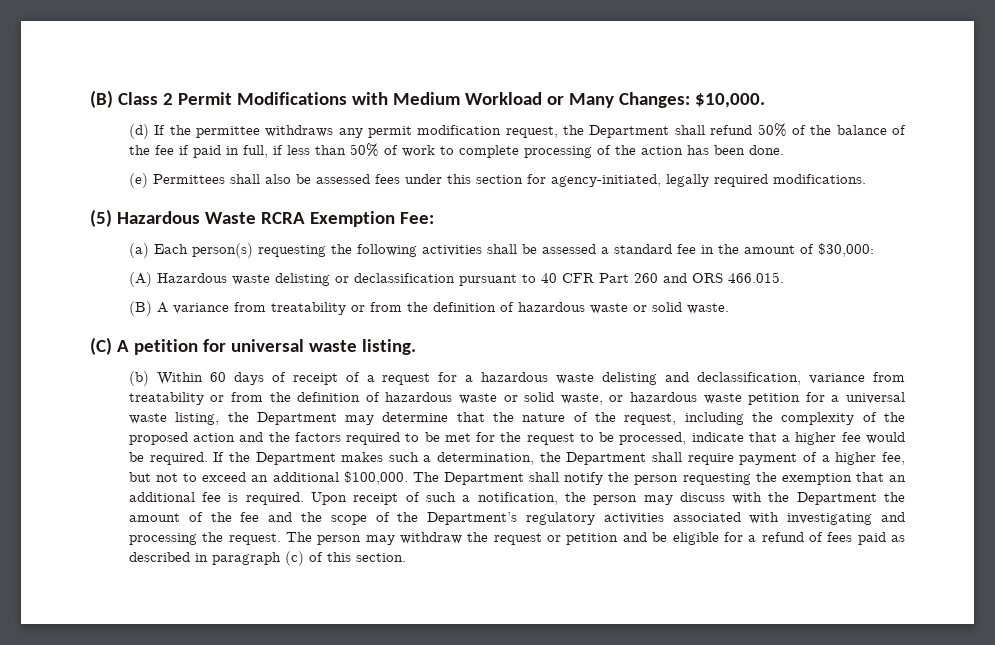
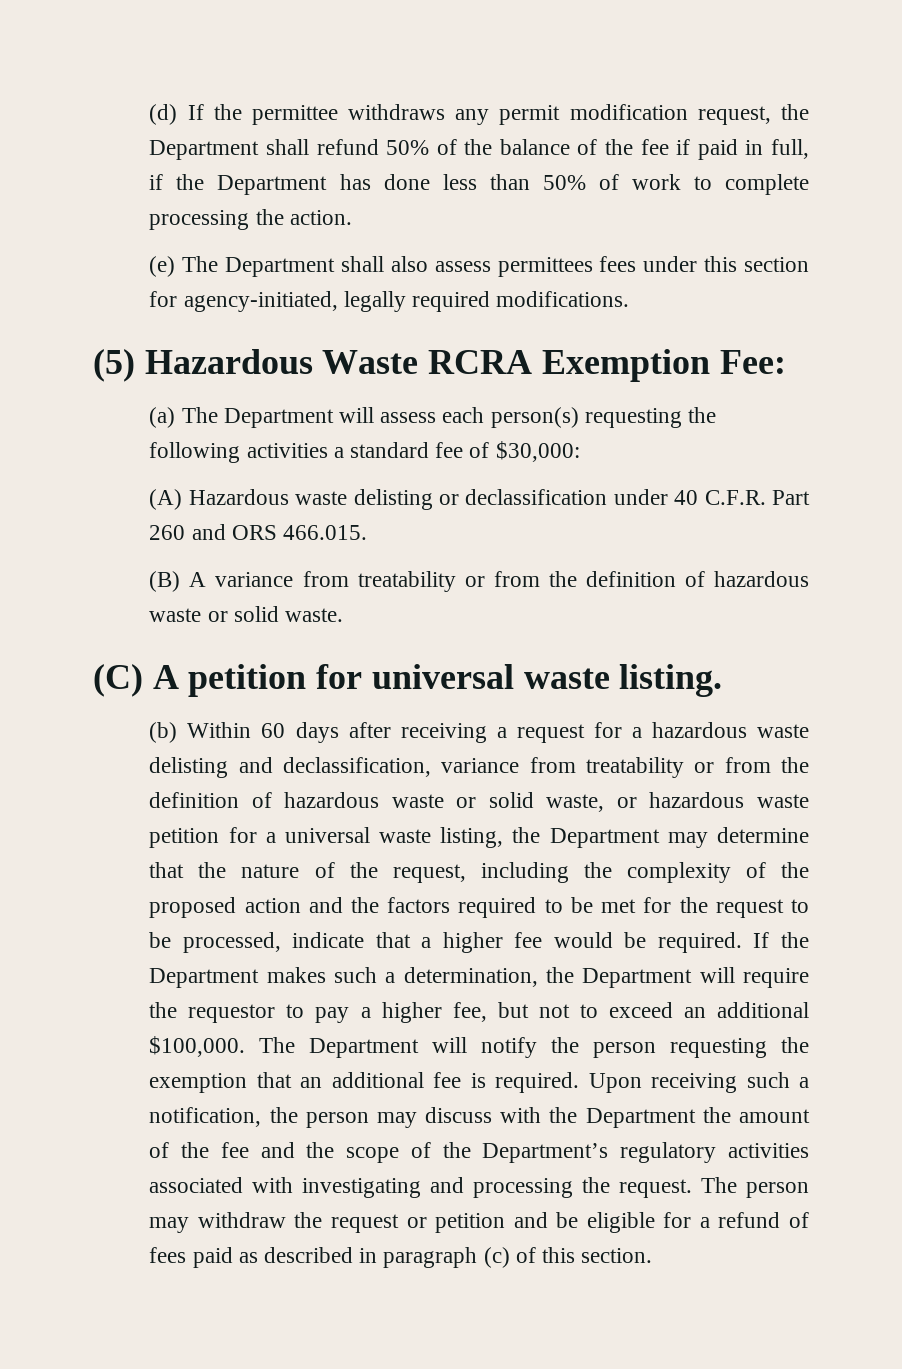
[90,90,765,108] (B) Class 2 Permit Modifications with Medium Workload or Many Changes: $10,000. // -> (149, 114) none
(283, 150) none -> [176,174,430,195] the Department has done
[596,145,784,155] [128,173,370,188] of the action has been done. // (e) Permittees shall also be assessed -> [255,209,352,225] [149,256,593,277] the action. // (e) The Department shall also assess permittees
[153,244,188,254] Each -> [181,407,485,428] The Department will assess each
[486,244,795,254] shall be assessed a standard fee in the amount -> [333,442,464,458] a standard fee
[458,273,594,286] pursuant to 40 CFR -> [613,489,766,505] under 40 C.F.R.
[271,372,360,385] of receipt of -> [348,722,487,743] after receiving
[652,452,818,465] shall require payment of -> [699,967,809,988] [149,1002,350,1023] will require the requestor to pay
[529,472,560,482] shall -> [432,1037,468,1053] will
[353,492,420,505] receipt of -> [651,1073,738,1093] receiving

